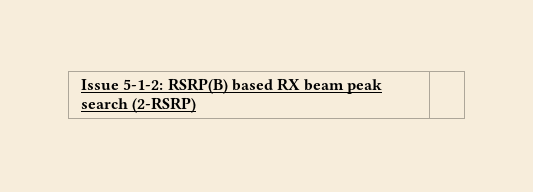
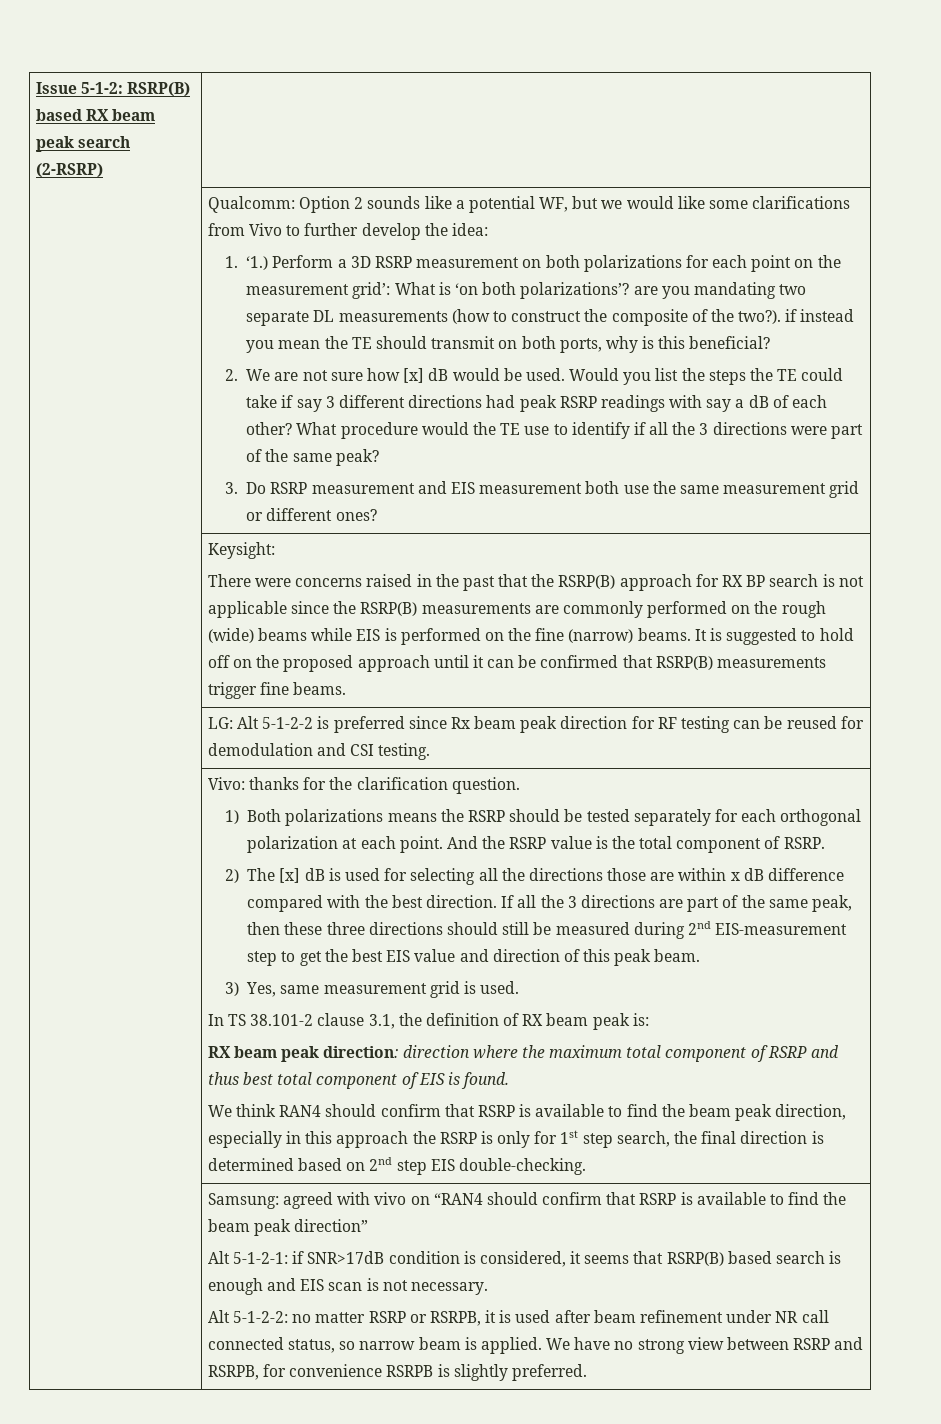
(197, 105) none -> [207,196,851,213] [207,223,488,240] [225,255,841,272] [246,282,807,299] [246,309,855,326] [246,336,771,353] [225,368,844,385] [246,395,827,412] [246,422,863,439] [246,449,379,466] [225,481,860,498] [246,508,377,521] [207,542,275,559] [207,574,864,591] [207,601,826,618] [207,628,854,645] [207,655,827,672] [207,682,347,699] [207,716,864,733] [207,743,431,760] [207,777,520,794] [225,809,862,826] [247,836,825,853] [225,868,844,885] [247,895,852,912] [247,921,848,939] [247,949,701,966] [225,981,520,998] [207,1013,649,1030] [207,1045,840,1062] [207,1072,510,1089] [207,1104,847,1121] [207,1130,824,1148] [207,1157,586,1175] [207,1192,847,1209] [207,1219,369,1236] [207,1251,842,1267] [207,1278,488,1295] [207,1310,829,1326] [207,1337,864,1354] [207,1364,587,1381] // | Qualcomm: Option 2 sounds like a potential WF, but we would like some clarifications from Vivo to further develop the idea: // 1. ‘1.) Perform a 3D RSRP measurement on both polarizations for each point on the measurement grid’: What is ‘on both polarizations’? are you mandating two separate DL measurements (how to construct the composite of the two?). if instead you mean the TE should transmit on both ports, why is this beneficial? // 2. We are not sure how [x] dB would be used. Would you list the steps the TE could take if say 3 different directions had peak RSRP readings with say a dB of each other? What procedure would the TE use to identify if all the 3 directions were part of the same peak? // 3. Do RSRP measurement and EIS measurement both use the same measurement grid or different ones? // | Keysight: // There were concerns raised in the past that the RSRP(B) approach for RX BP search is not applicable since the RSRP(B) measurements are commonly performed on the rough (wide) beams while EIS is performed on the fine (narrow) beams. It is suggested to hold off on the proposed approach until it can be confirmed that RSRP(B) measurements trigger fine beams. // | LG: Alt 5-1-2-2 is preferred since Rx beam peak direction for RF testing can be reused for demodulation and CSI testing. // | Vivo: thanks for the clarification question. // 1) Both polarizations means the RSRP should be tested separately for each orthogonal polarization at each point. And the RSRP value is the total component of RSRP. // 2) The [x] dB is used for selecting all the directions those are within x dB difference compared with the best direction. If all the 3 directions are part of the same peak, then these three directions should still be measured during 2nd EIS-measurement step to get the best EIS value and direction of this peak beam. // 3) Yes, same measurement grid is used. // In TS 38.101-2 clause 3.1, the definition of RX beam peak is: // RX beam peak direction: direction where the maximum total component of RSRP and thus best total component of EIS is found. // We think RAN4 should confirm that RSRP is available to find the beam peak direction, especially in this approach the RSRP is only for 1st step search, the final direction is determined based on 2nd step EIS double-checking. // | Samsung: agreed with vivo on “RAN4 should confirm that RSRP is available to find the beam peak direction” // Alt 5-1-2-1: if SNR>17dB condition is considered, it seems that RSRP(B) based search is enough and EIS scan is not necessary. // Alt 5-1-2-2: no matter RSRP or RSRPB, it is used after beam refinement under NR call connected status, so narrow beam is applied. We have no strong view between RSRP and RSRPB, for convenience RSRPB is slightly preferred.

